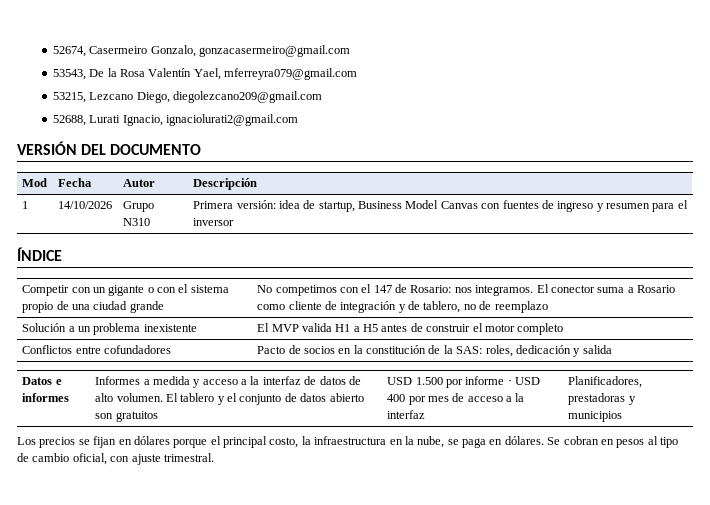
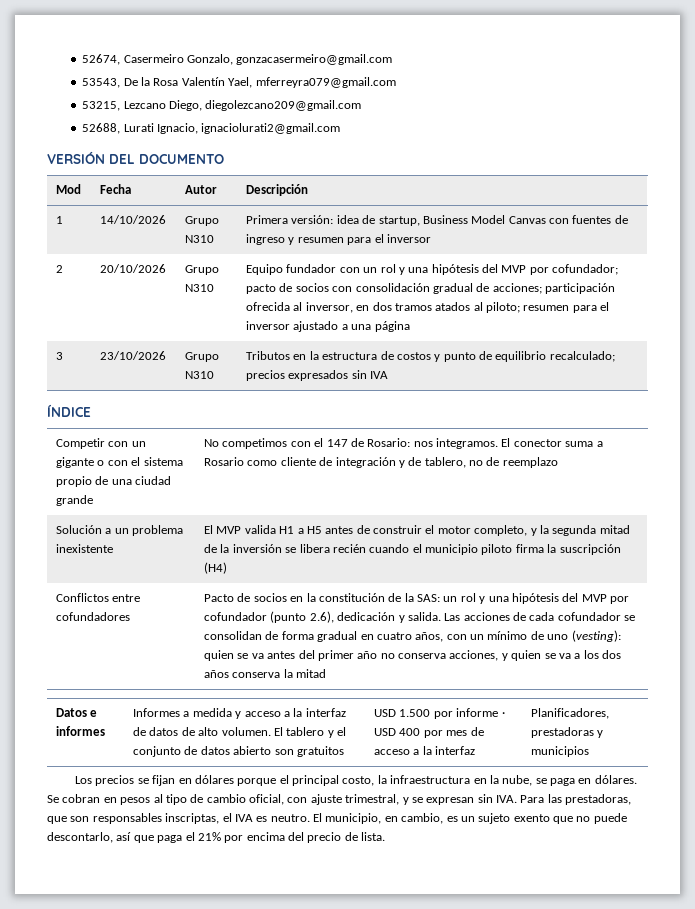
(235, 222) none -> [56,265,64,273] [100,264,167,273] [185,265,220,275] [185,284,215,292] [246,264,619,275] [246,283,616,294] [246,302,610,313] [246,321,410,332] [56,352,64,360] [100,351,167,360] [185,352,220,362] [185,371,215,379] [246,351,615,362] [246,370,389,381] // 2 | 20/10/2026 | Grupo N310 | Equipo fundador con un rol y una hipótesis del MVP por cofundador; pacto de socios con consolidación gradual de acciones; participación ofrecida al inversor, en dos tramos atados al piloto; resumen para el inversor ajustado a una página // 3 | 23/10/2026 | Grupo N310 | Tributos en la estructura de costos y punto de equilibrio recalculado; precios expresados sin IVA
[517,323,564,335] completo -> [474,525,630,536] [204,544,621,555] [204,562,228,574] completo, y la segunda mitad de la inversión se libera recién cuando el municipio piloto firma la suscripción (H4)
[485,345,612,357] roles, dedicación y salida -> [443,593,630,604] [204,611,636,623] [204,630,621,642] [204,650,622,661] [204,669,327,678] un rol y una hipótesis del MVP por cofundador (punto 2.6), dedicación y salida. Las acciones de cada cofundador se consolidan de forma gradual en cuatro años, con un mínimo de uno (vesting): quien se va antes del primer año no conserva acciones, y quien se va a los dos años conserva la mitad
[163,453,214,462] trimestral. -> [345,794,632,805] [47,813,627,824] [47,832,386,843] trimestral, y se expresan sin IVA. Para las prestadoras, que son responsables inscriptas, el IVA es neutro. El municipio, en cambio, es un sujeto exento que no puede descontarlo, así que paga el 21% por encima del precio de lista.

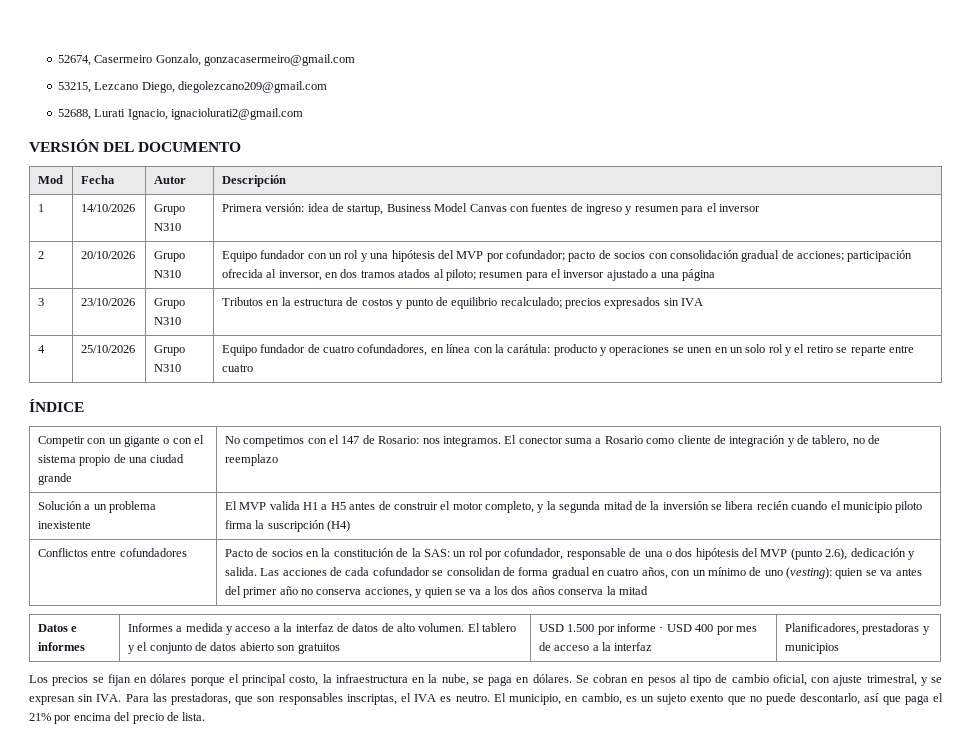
[82,77,396,88] // 53543, De la Rosa Valentín Yael, mferreyra079@gmail.com -> (356, 60) none
(389, 375) none -> [37,345,45,353] [80,345,135,353] [153,345,185,356] [153,364,181,372] [221,344,914,356] [221,364,253,372] // 4 | 25/10/2026 | Grupo N310 | Equipo fundador de cuatro cofundadores, en línea con la carátula: producto y operaciones se unen en un solo rol y el retiro se reparte entre cuatro
[479,593,630,604] [204,612,268,621] y una hipótesis del MVP por cofundador -> [485,548,788,560] por cofundador, responsable de una o dos hipótesis del MVP

